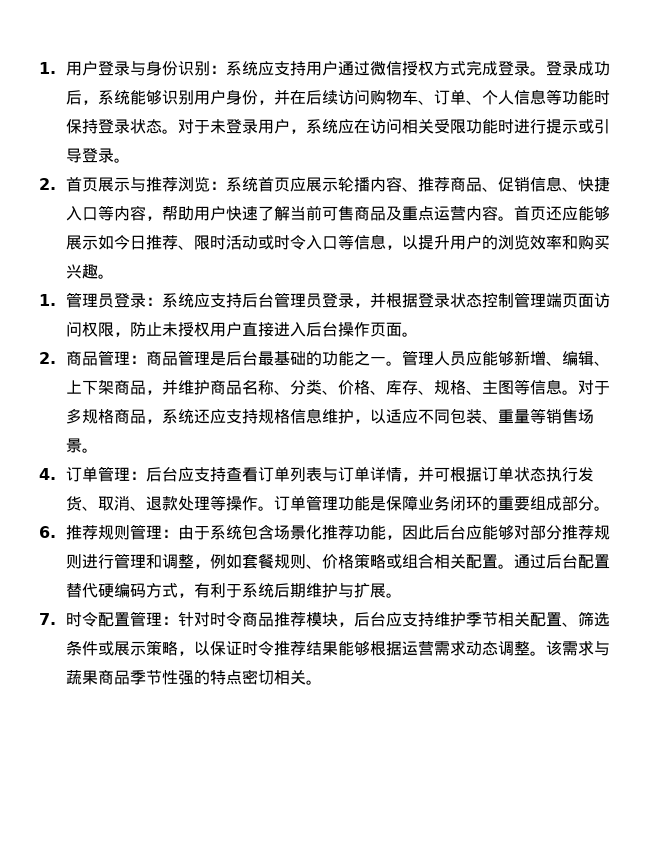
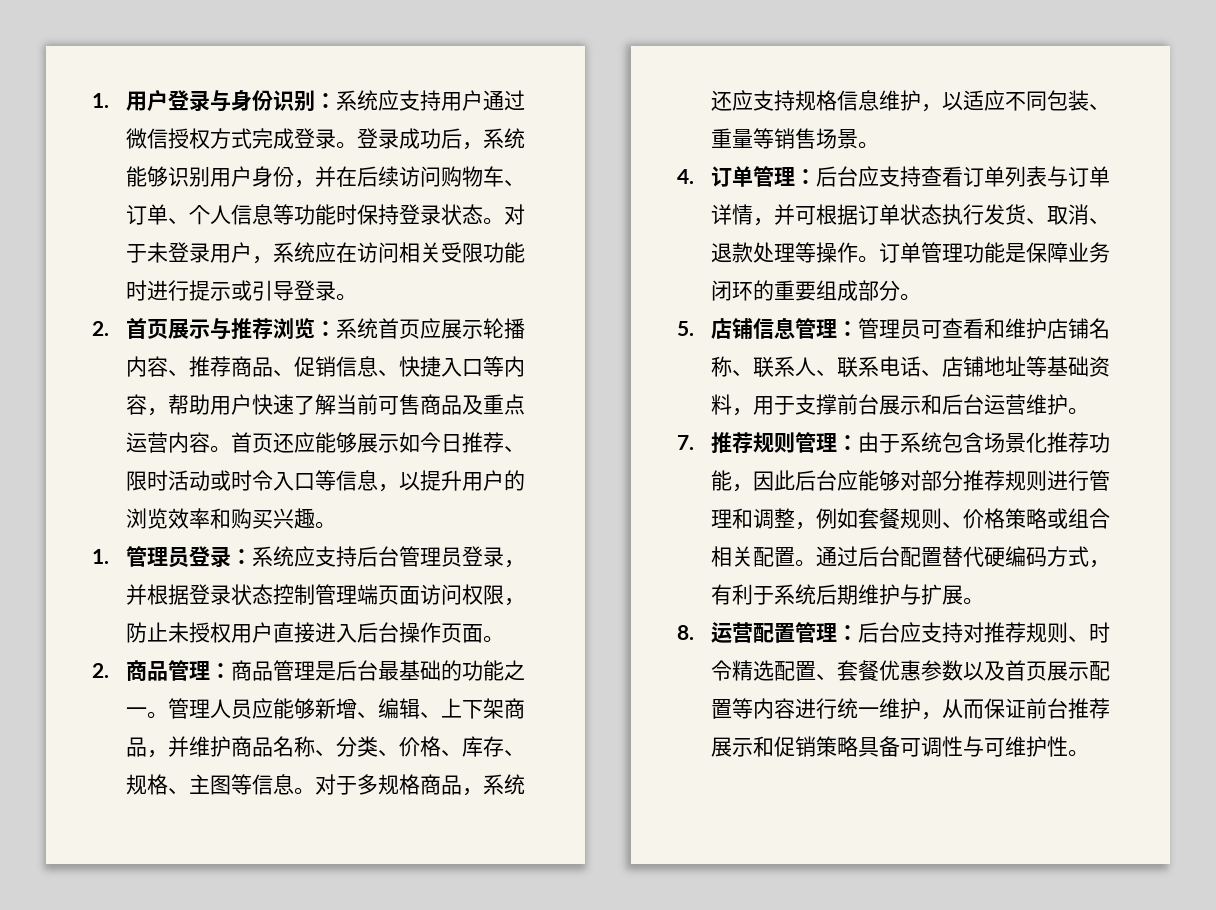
[39,526,56,538] 6. -> [677,317,1111,339] [711,356,1111,378] [711,394,1090,416] [677,435,694,450] 5.店铺信息管理：管理员可查看和维护店铺名称、联系人、联系电话、店铺地址等基础资料，用于支撑前台展示和后台运营维护。 // 7.
[39,612,98,627] 7.时令 -> [677,622,754,643] 8.运营
[177,611,610,627] [65,640,610,656] [65,669,306,685] 针对时令商品推荐模块，后台应支持维护季节相关配置、筛选条件或展示策略，以保证时令推荐结果能够根据运营需求动态调整。该需求与蔬果商品季节性强的特点密切相关 -> [858,622,1111,643] [711,660,1111,681] [711,698,1111,720] [711,736,1069,757] 后台应支持对推荐规则、时令精选配置、套餐优惠参数以及首页展示配置等内容进行统一维护，从而保证前台推荐展示和促销策略具备可调性与可维护性

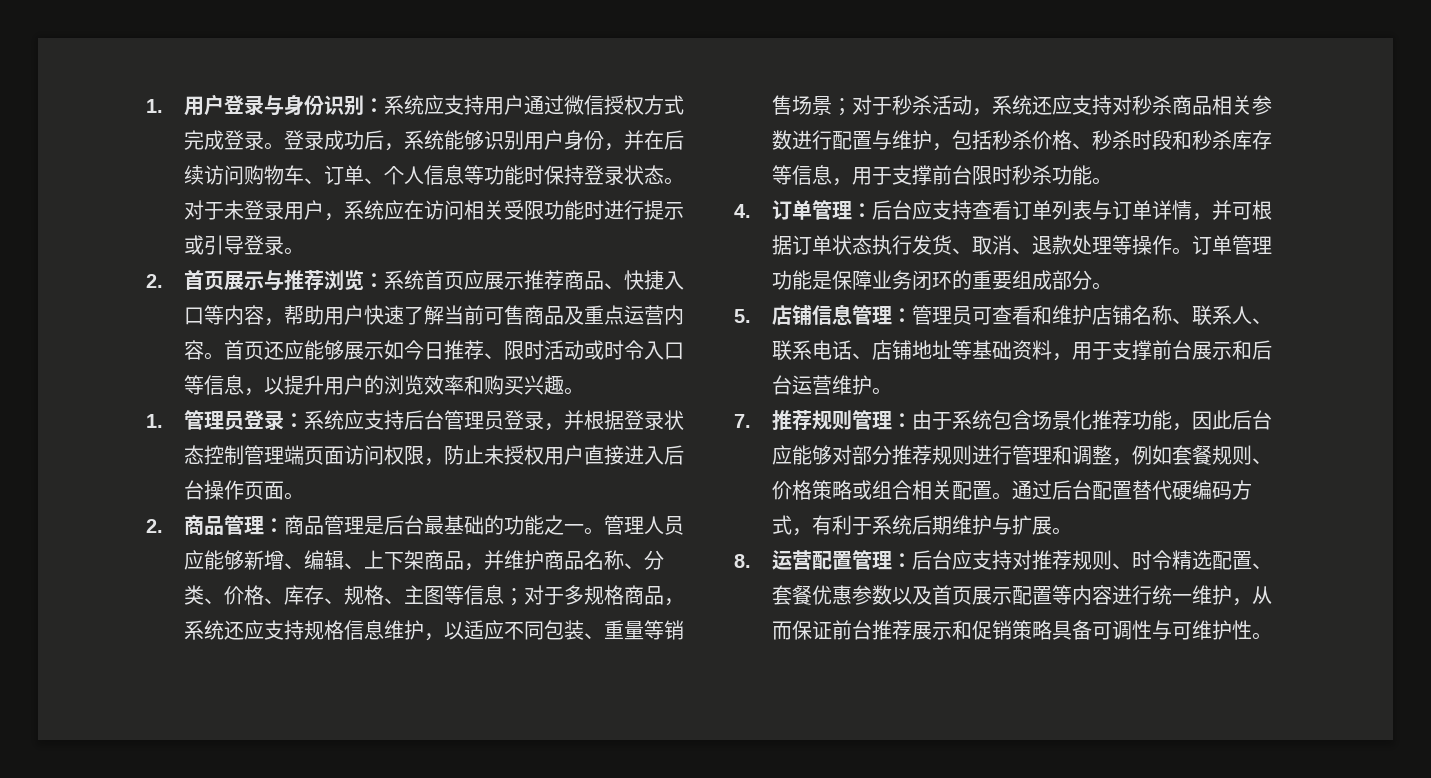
[483,318,526,339] [126,356,379,377] 轮播内容、推荐商品、促销信息 -> [523,270,604,290] 推荐商品
[294,787,316,795] 。 -> [503,588,524,606] ；
(859, 139) none -> [831,95,1272,116] [771,130,1272,151] [771,165,1092,186] ；对于秒杀活动，系统还应支持对秒杀商品相关参数进行配置与维护，包括秒杀价格、秒杀时段和秒杀库存等信息，用于支撑前台限时秒杀功能

